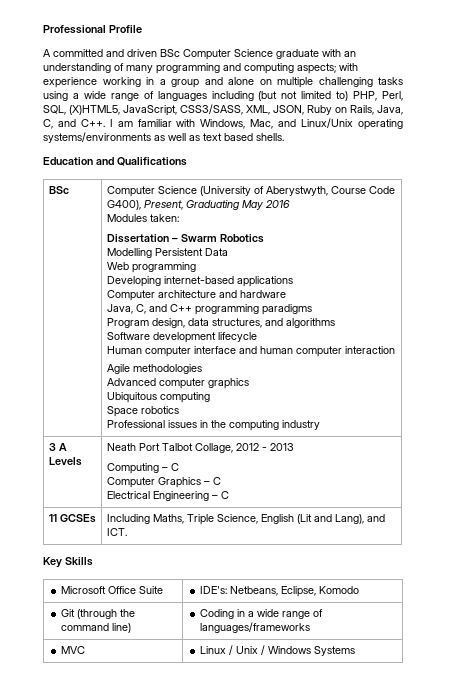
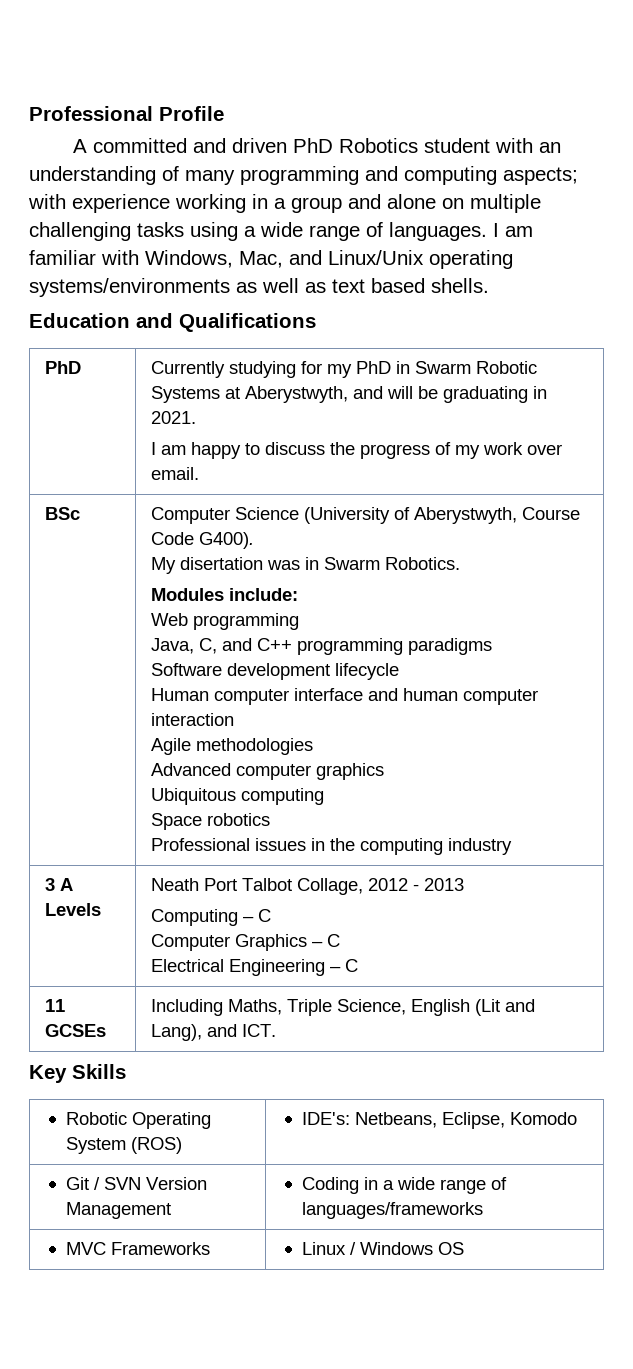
[160,49,319,60] BSc Computer Science graduate -> [292,138,490,153] PhD Robotics student
[157,91,404,101] [43,104,403,116] [43,119,105,129] languages including (but not limited to) PHP, Perl, SQL, (X)HTML5, JavaScript, CSS3/SASS, XML, JSON, Ruby on Rails, Java, C, and C++. -> [389,222,487,241] languages.
(187, 161) none -> [45,361,82,374] [151,361,538,378] [151,386,548,403] [151,411,197,424] [151,442,563,459] [151,467,200,480] // PhD | Currently studying for my PhD in Swarm Robotic Systems at Aberystwyth, and will be graduating in 2021. // I am happy to discuss the progress of my work over email.
[106,200,290,210] [106,214,179,222] [106,234,264,243] [106,248,228,258] [106,262,196,273] [106,276,293,287] [106,290,286,301] G400), Present, Graduating May 2016 // Modules taken: // Dissertation – Swarm Robotics // Modelling Persistent Data // Web programming // Developing internet-based applications // Computer architecture and hardware -> [199,532,255,549] [151,557,461,574] [151,588,299,601] [151,613,300,630] G400). // My disertation was in Swarm Robotics. // Modules include: // Web programming
[106,318,335,328] // Program design, data structures, and algorithms -> (493, 646) none
[60,586,163,594] Microsoft Office Suite -> [65,1112,211,1129] [65,1137,182,1154] Robotic Operating System (ROS)
[76,609,135,619] [60,623,131,633] (through the command line) -> [93,1177,207,1190] [65,1202,171,1219] / SVN Version Management
(85, 650) none -> [110,1242,210,1255] Frameworks
[235,645,355,656] Unix / Windows Systems -> [359,1242,464,1255] Windows OS

